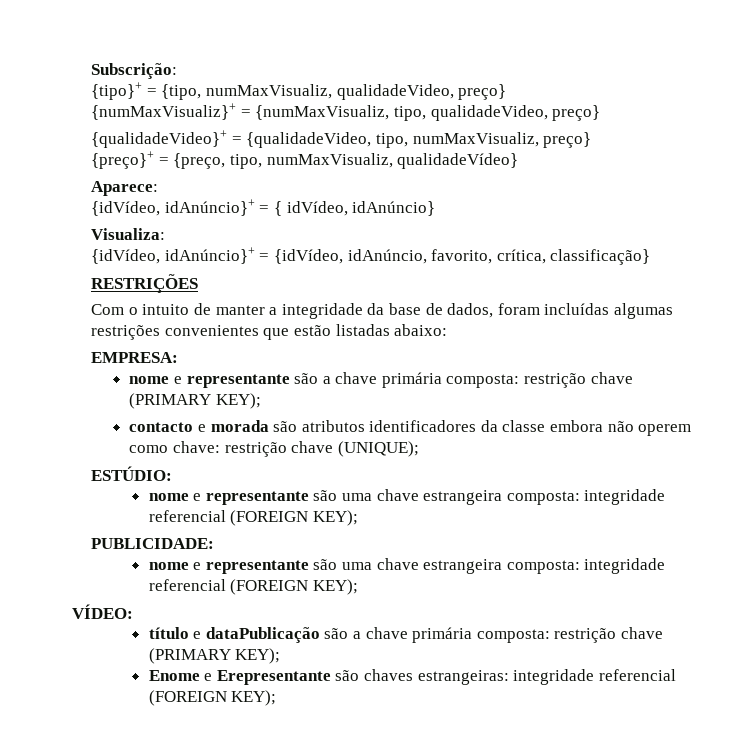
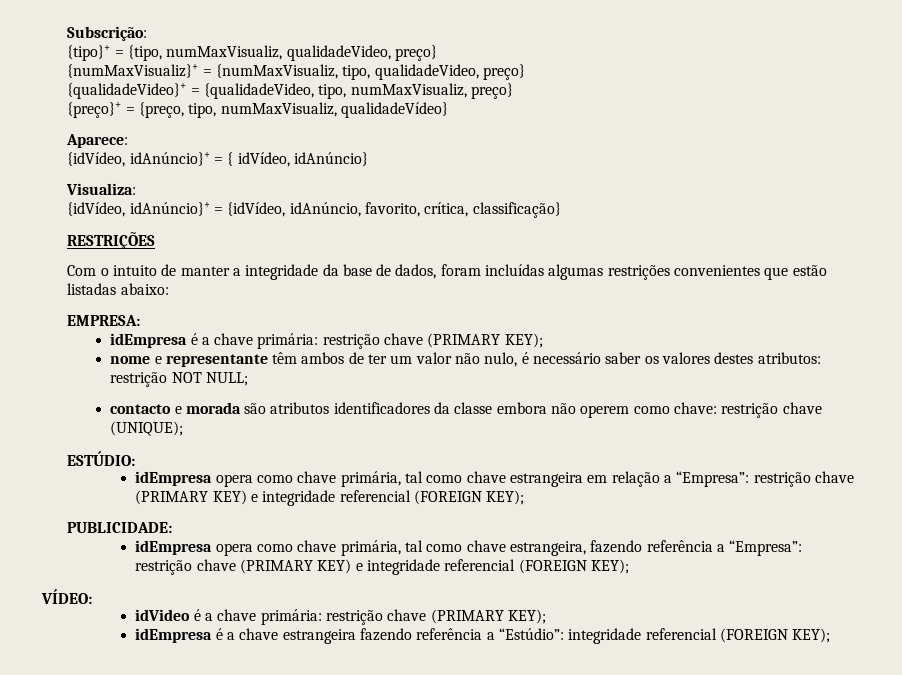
[129,372,633,388] [129,393,261,409] nome e representante são a chave primária composta: restrição chave (PRIMARY KEY); -> [110,333,543,349] [110,352,821,367] [110,372,248,387] idEmpresa é a chave primária: restrição chave (PRIMARY KEY); // nome e representante têm ambos de ter um valor não nulo, é necessário saber os valores destes atributos: restrição NOT NULL;
[148,489,580,505] nome e representante são uma chave estrangeira composta: -> [135,471,854,487] [135,490,259,505] idEmpresa opera como chave primária, tal como chave estrangeira em relação a “Empresa”: restrição chave (PRIMARY KEY) e
[148,558,580,574] nome e representante são uma chave estrangeira composta: -> [135,540,803,556] [135,559,363,575] idEmpresa opera como chave primária, tal como chave estrangeira, fazendo referência a “Empresa”: restrição chave (PRIMARY KEY) e
[148,627,663,643] [148,648,281,664] [148,669,509,685] título e dataPublicação são a chave primária composta: restrição chave (PRIMARY KEY); // Enome e Erepresentante são chaves estrangeiras: -> [135,609,547,625] [135,628,565,644] idVideo é a chave primária: restrição chave (PRIMARY KEY); // idEmpresa é a chave estrangeira fazendo referência a “Estúdio”:

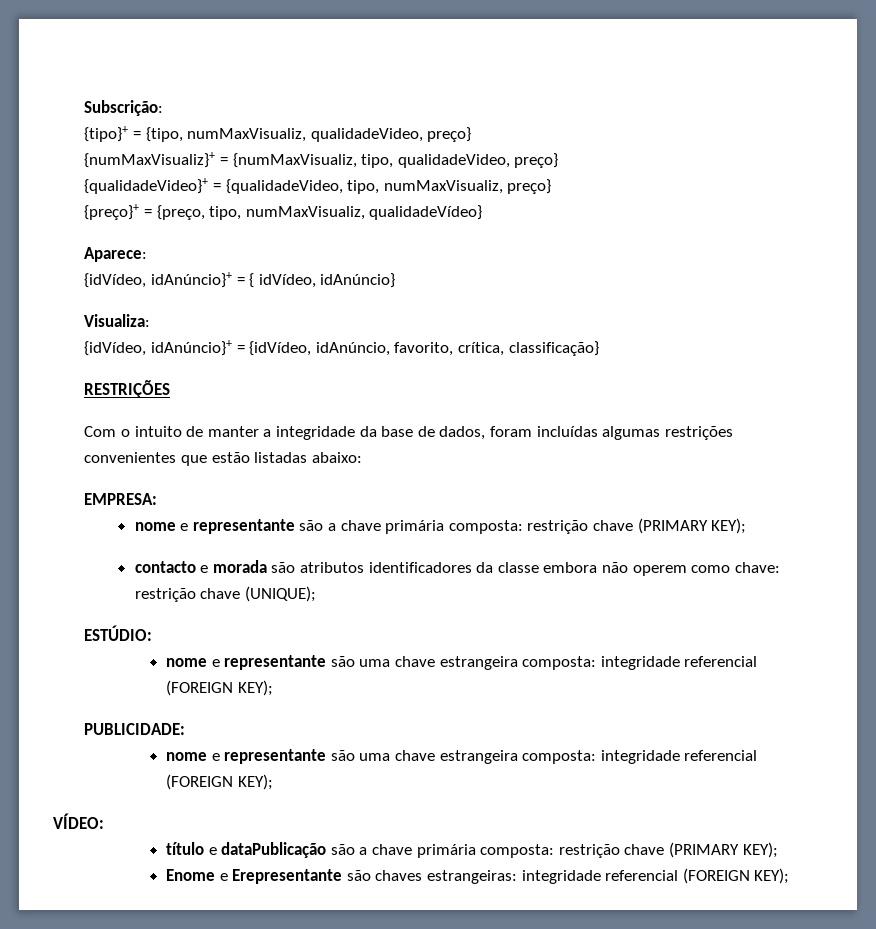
[110,333,543,349] [110,352,821,367] [110,372,248,387] idEmpresa é a chave primária: restrição chave (PRIMARY KEY); // nome e representante têm ambos de ter um valor não nulo, é necessário saber os valores destes atributos: restrição NOT NULL; -> [134,518,747,534] nome e representante são a chave primária composta: restrição chave (PRIMARY KEY);
[135,471,854,487] [135,490,259,505] idEmpresa opera como chave primária, tal como chave estrangeira em relação a “Empresa”: restrição chave (PRIMARY KEY) e -> [166,655,597,670] nome e representante são uma chave estrangeira composta:
[135,540,803,556] [135,559,363,575] idEmpresa opera como chave primária, tal como chave estrangeira, fazendo referência a “Empresa”: restrição chave (PRIMARY KEY) e -> [166,749,597,764] nome e representante são uma chave estrangeira composta:
[135,609,547,625] [135,628,565,644] idVideo é a chave primária: restrição chave (PRIMARY KEY); // idEmpresa é a chave estrangeira fazendo referência a “Estúdio”: -> [166,842,778,858] [166,869,518,884] título e dataPublicação são a chave primária composta: restrição chave (PRIMARY KEY); // Enome e Erepresentante são chaves estrangeiras:

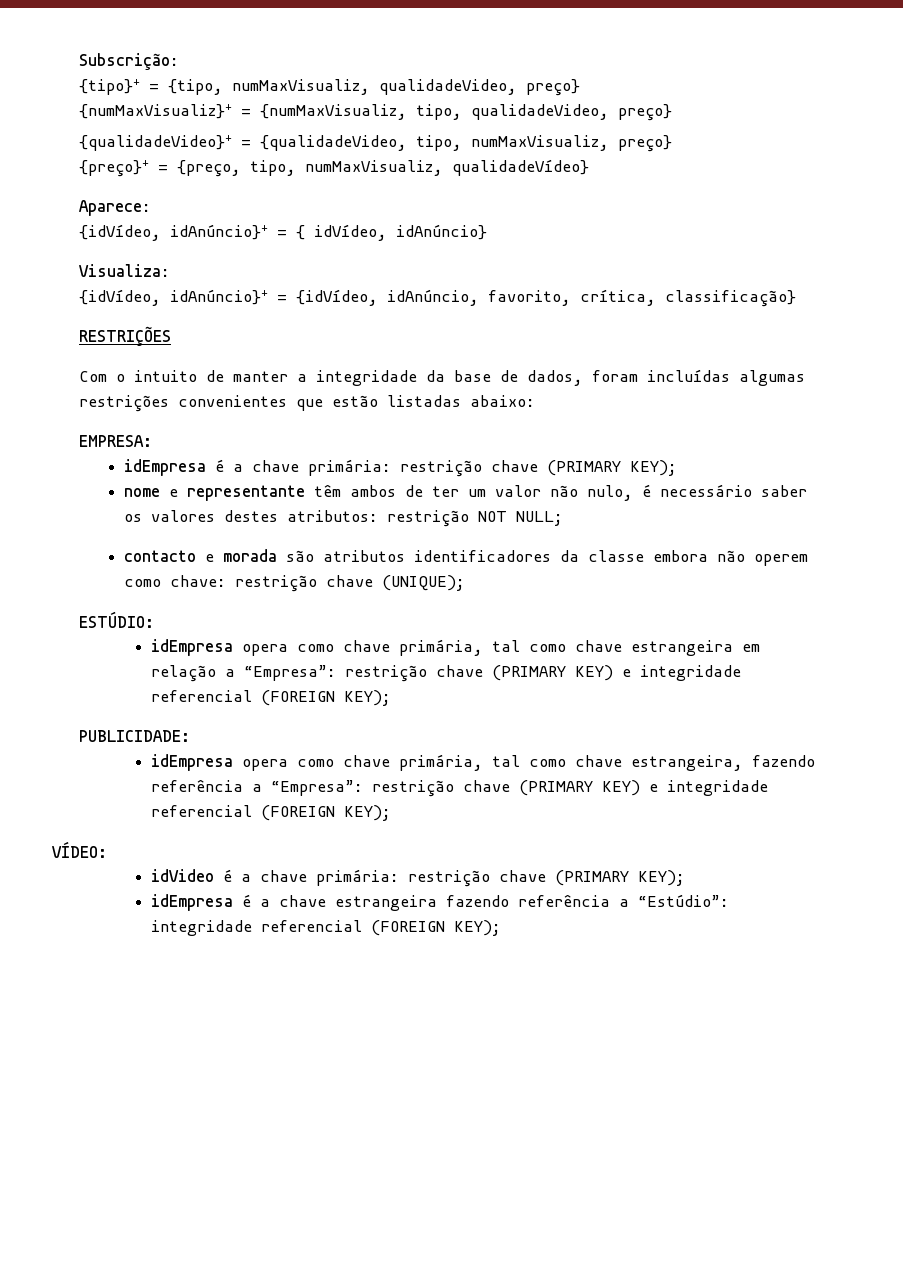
[134,518,747,534] nome e representante são a chave primária composta: restrição chave (PRIMARY KEY); -> [124,459,678,477] [124,484,808,501] [124,510,564,527] idEmpresa é a chave primária: restrição chave (PRIMARY KEY); // nome e representante têm ambos de ter um valor não nulo, é necessário saber os valores destes atributos: restrição NOT NULL;
[166,655,597,670] nome e representante são uma chave estrangeira composta: -> [151,639,761,656] [151,665,632,682] idEmpresa opera como chave primária, tal como chave estrangeira em relação a “Empresa”: restrição chave (PRIMARY KEY) e
[166,749,597,764] nome e representante são uma chave estrangeira composta: -> [151,754,816,771] [151,780,659,797] idEmpresa opera como chave primária, tal como chave estrangeira, fazendo referência a “Empresa”: restrição chave (PRIMARY KEY) e
[166,842,778,858] [166,869,518,884] título e dataPublicação são a chave primária composta: restrição chave (PRIMARY KEY); // Enome e Erepresentante são chaves estrangeiras: -> [151,869,686,887] [151,894,730,911] idVideo é a chave primária: restrição chave (PRIMARY KEY); // idEmpresa é a chave estrangeira fazendo referência a “Estúdio”:

